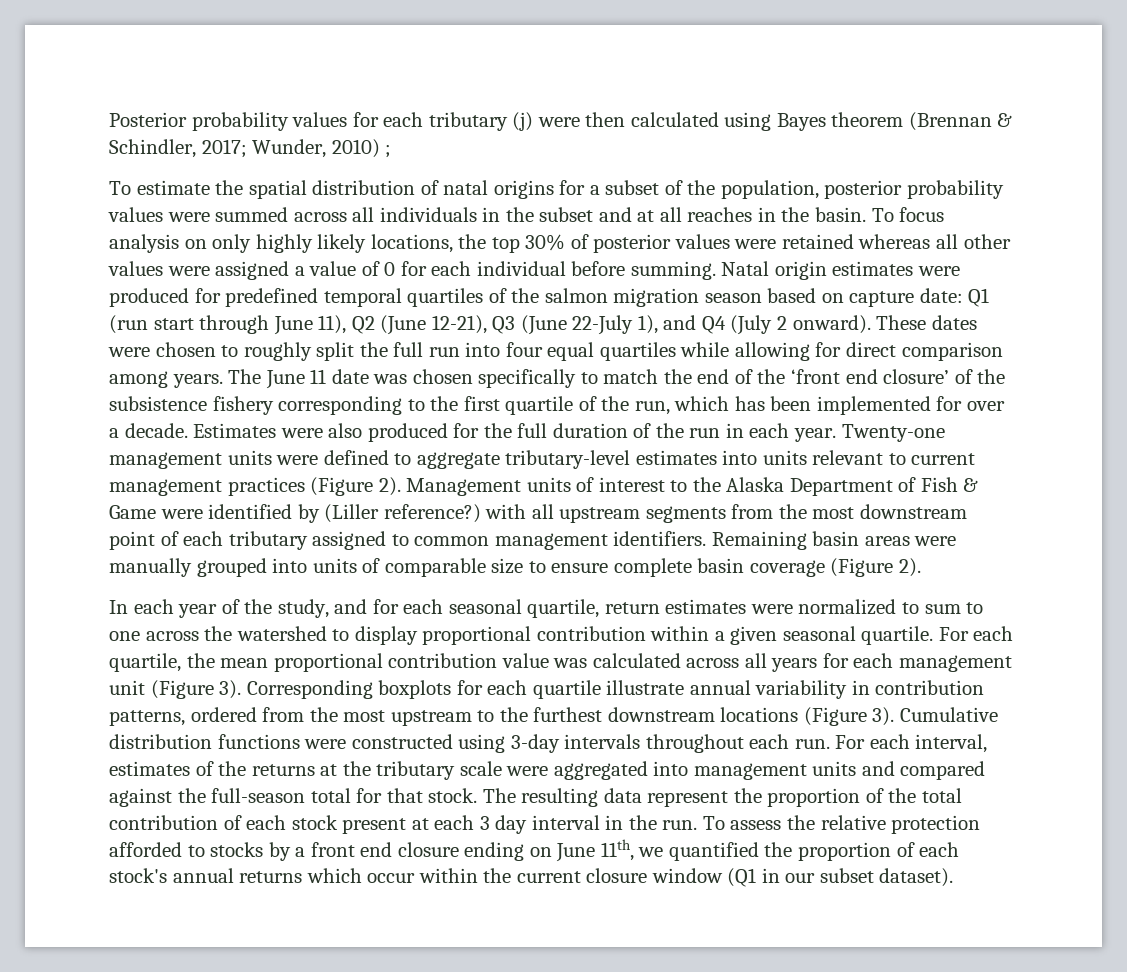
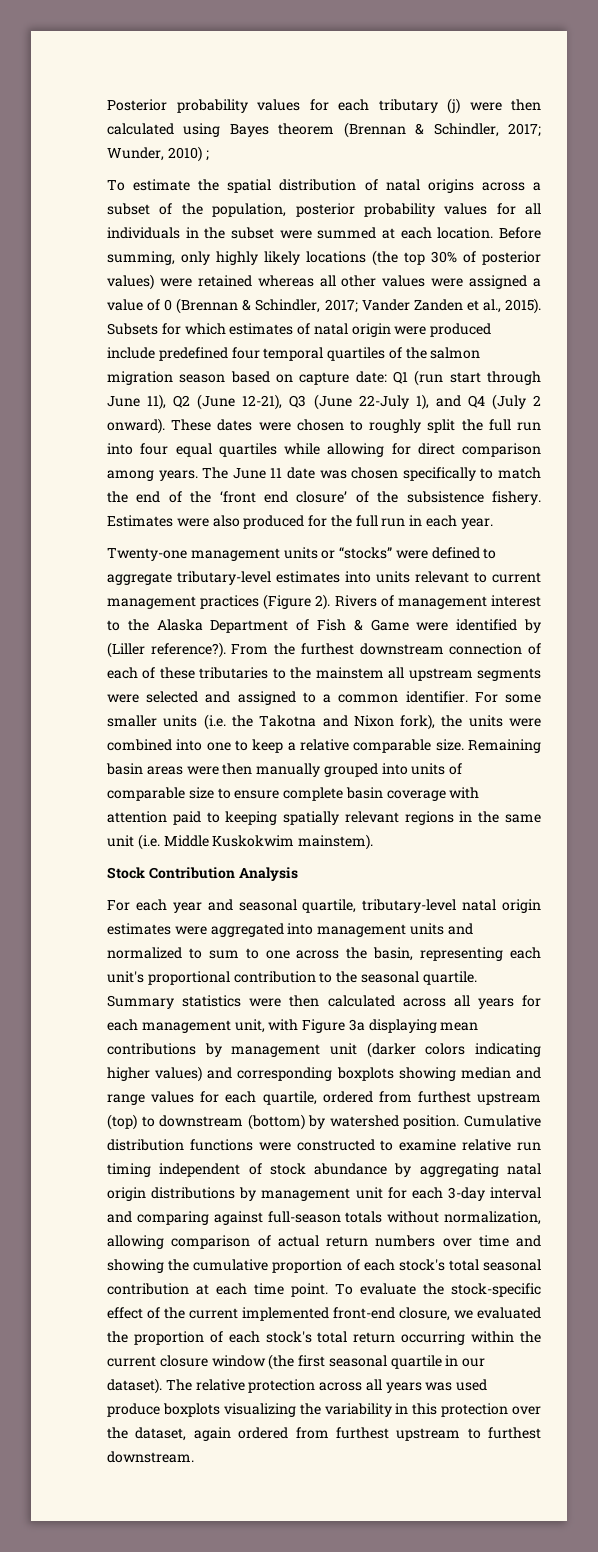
[559,180,586,195] for -> [481,182,525,191] across
[167,207,347,222] were summed across -> [496,203,516,215] for
[598,207,945,222] [109,234,207,253] and at all reaches in the basin. To focus analysis on -> [279,227,541,239] [107,251,175,265] were summed at each location. Before summing,
[370,234,487,253] locations, the -> [306,250,398,266] locations (the
[674,234,730,249] values -> [107,274,154,290] values)
[400,261,961,280] [109,288,319,307] for each individual before summing. Natal origin estimates were produced for predefined -> [176,298,541,314] [107,323,492,337] [107,347,260,361] (Brennan & Schindler, 2017; Vander Zanden et al., 2015). Subsets for which estimates of natal origin were produced include predefined four
[212,396,1006,415] [109,423,188,438] fishery corresponding to the first quartile of the run, which has been implemented for over a decade. -> [491,491,541,505] fishery.
[552,423,684,438] duration of the -> (378, 521) none
(837, 435) none -> (493, 523) //
(272, 457) none -> [321,547,393,559] or “stocks”
[406,477,595,496] Management units of -> [334,595,487,609] Rivers of management
[383,504,967,523] [109,531,707,550] reference?) with all upstream segments from the most downstream point of each tributary assigned to common management identifiers. -> [150,642,541,658] [107,667,541,681] [107,691,541,705] [107,714,541,730] [107,739,464,753] reference?). From the furthest downstream connection of each of these tributaries to the mainstem all upstream segments were selected and assigned to a common identifier. For some smaller units (i.e. the Takotna and Nixon fork), the units were combined into one to keep a relative comparable size.
(957, 541) none -> [222,763,253,775] then
[830,558,921,577] [109,599,793,618] (Figure 2). // In each year of the study, and for each seasonal quartile, return estimates were -> [449,787,480,799] [107,811,541,825] [107,834,374,850] [107,867,298,881] [107,899,541,913] [107,923,473,937] with attention paid to keeping spatially relevant regions in the same unit (i.e. Middle Kuskokwim mainstem). // Stock Contribution Analysis // For each year and seasonal quartile, tributary-level natal origin estimates were aggregated into management units and
[236,626,1014,645] [109,653,588,672] watershed to display proportional contribution within a given seasonal quartile. For each quartile, the mean proportional contribution value was -> [373,947,541,961] [107,971,477,985] [107,995,320,1009] basin, representing each unit's proportional contribution to the seasonal quartile. Summary statistics were then
[109,680,985,699] [109,707,895,726] unit (Figure 3). Corresponding boxplots for each quartile illustrate annual variability in contribution patterns, ordered from the most upstream to the furthest downstream locations (Figure 3). -> [234,1019,479,1033] [107,1042,541,1058] [107,1066,541,1082] [107,1091,541,1105] [107,1114,460,1130] unit, with Figure 3a displaying mean contributions by management unit (darker colors indicating higher values) and corresponding boxplots showing median and range values for each quartile, ordered from furthest upstream (top) to downstream (bottom) by watershed position.
[458,734,988,753] [109,761,986,780] [109,788,963,807] [109,815,981,834] [109,839,759,862] using 3-day intervals throughout each run. For each interval, estimates of the returns at the tributary scale were aggregated into management units and compared against the full-season total for that stock. The resulting data represent the proportion of the total contribution of each stock present at each 3 day interval in the run. To assess the relative protection afforded to stocks by a front end closure ending on June 11th, we quantified -> [380,1139,541,1151] [107,1163,541,1177] [107,1187,541,1201] [107,1211,541,1225] [107,1235,541,1249] [107,1259,541,1273] [107,1283,541,1297] [107,1307,541,1321] to examine relative run timing independent of stock abundance by aggregating natal origin distributions by management unit for each 3-day interval and comparing against full-season totals without normalization, allowing comparison of actual return numbers over time and showing the cumulative proportion of each stock's total seasonal contribution at each time point. To evaluate the stock-specific effect of the current implemented front-end closure, we evaluated
[172,868,416,883] annual returns which occur -> [317,1331,466,1345] total return occurring
[727,868,954,887] (Q1 in our subset dataset). -> [268,1354,486,1370] [107,1378,488,1394] [107,1403,541,1417] [107,1427,541,1441] [107,1451,194,1463] (the first seasonal quartile in our dataset). The relative protection across all years was used produce boxplots visualizing the variability in this protection over the dataset, again ordered from furthest upstream to furthest downstream.

